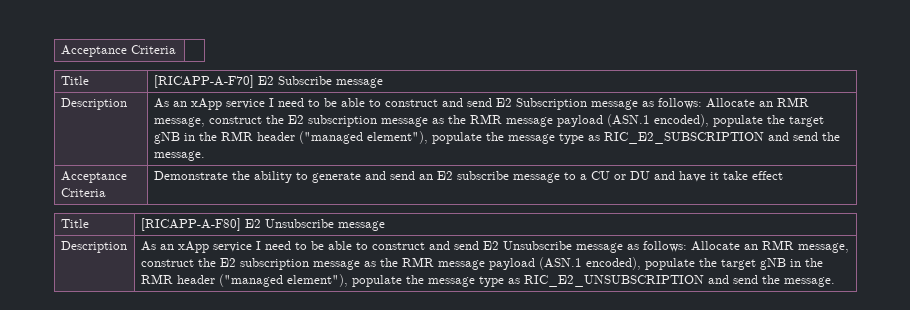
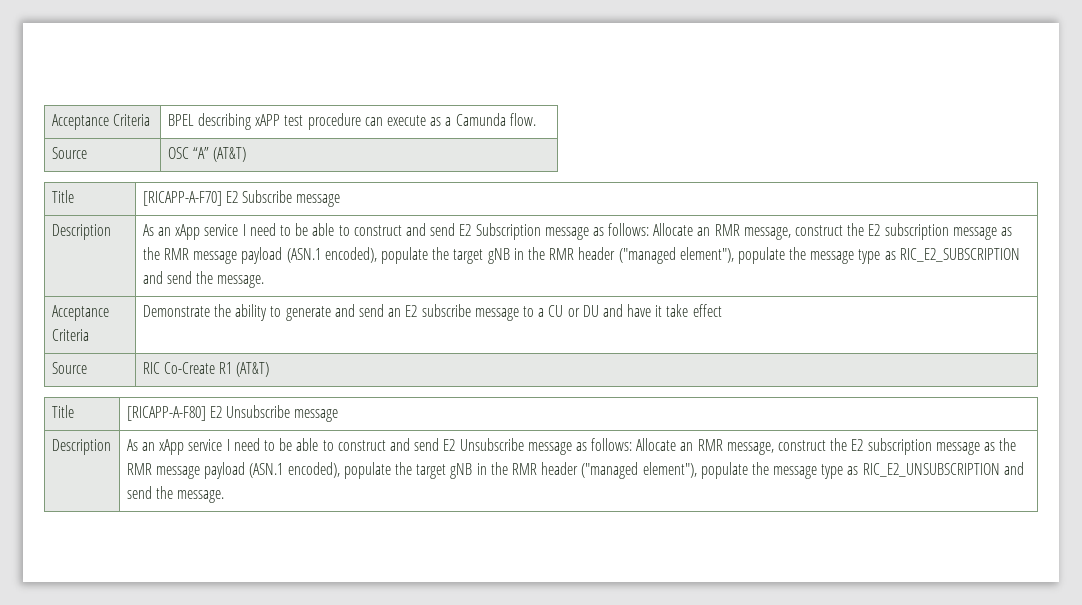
[60,45,176,57] Acceptance Criteria | -> [51,114,151,130] [167,113,536,130] [51,147,87,159] [167,147,247,162] Acceptance Criteria | BPEL describing xAPP test procedure can execute as a Camunda flow. // Source | OSC “A” (AT&T)
(783, 175) none -> [51,362,87,374] [142,362,270,377] // Source | RIC Co-Create R1 (AT&T)

